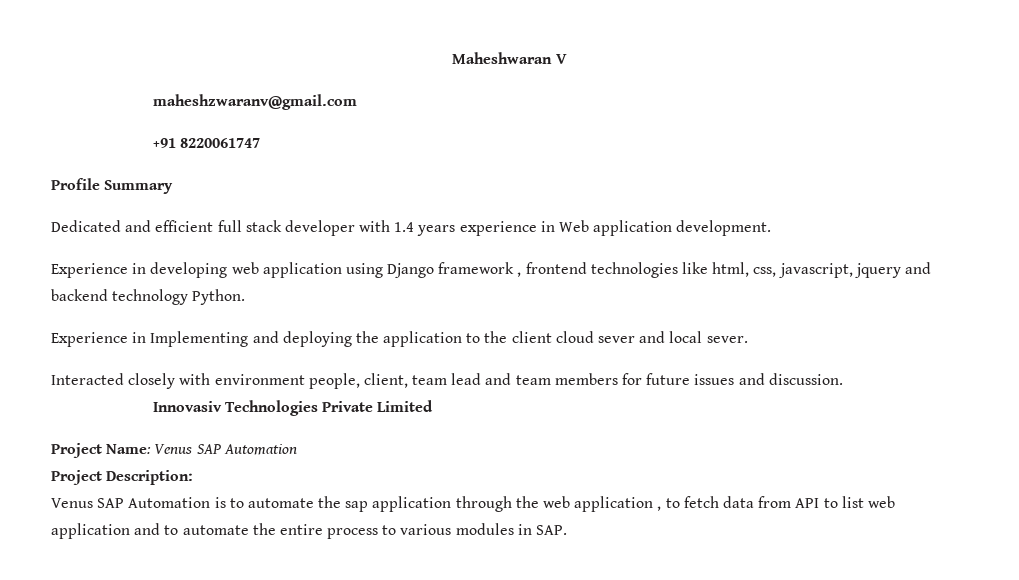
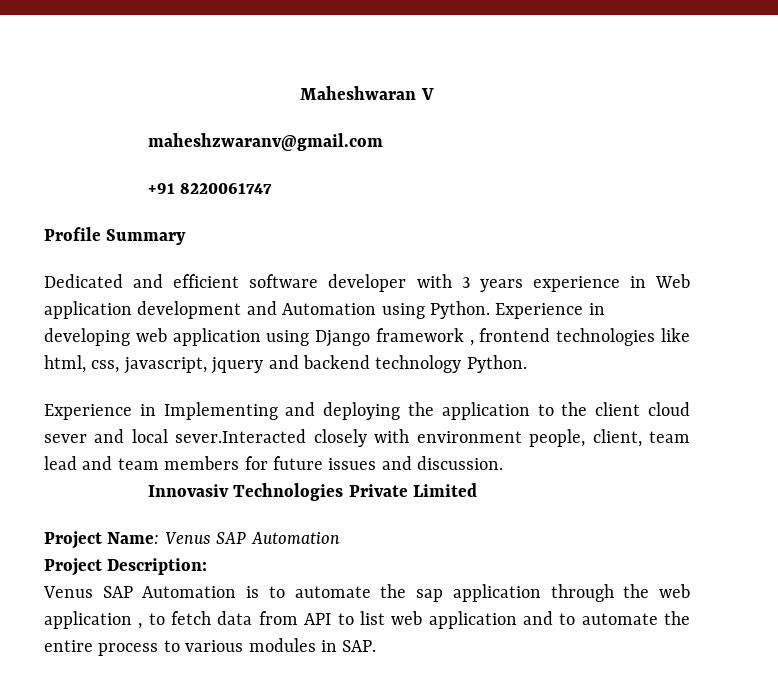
[217,220,282,232] full stack -> [249,274,319,288] software
[394,222,415,232] 1.4 -> [461,277,470,288] 3
[676,220,772,236] development. // -> [137,301,490,319] development and Automation using Python.
[706,336,748,343] [51,373,124,385] sever. // Interacted -> [175,429,307,443] sever.Interacted

